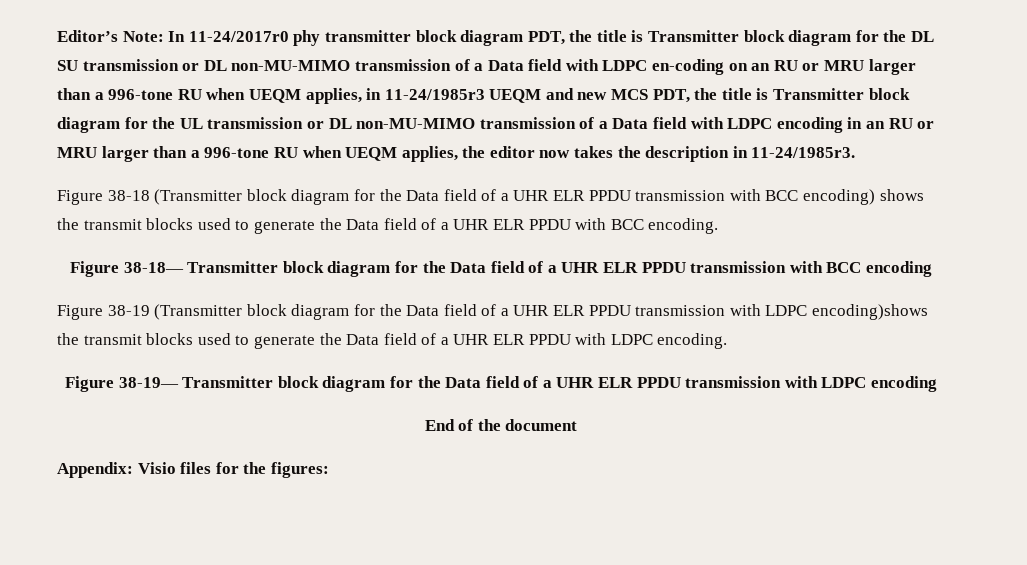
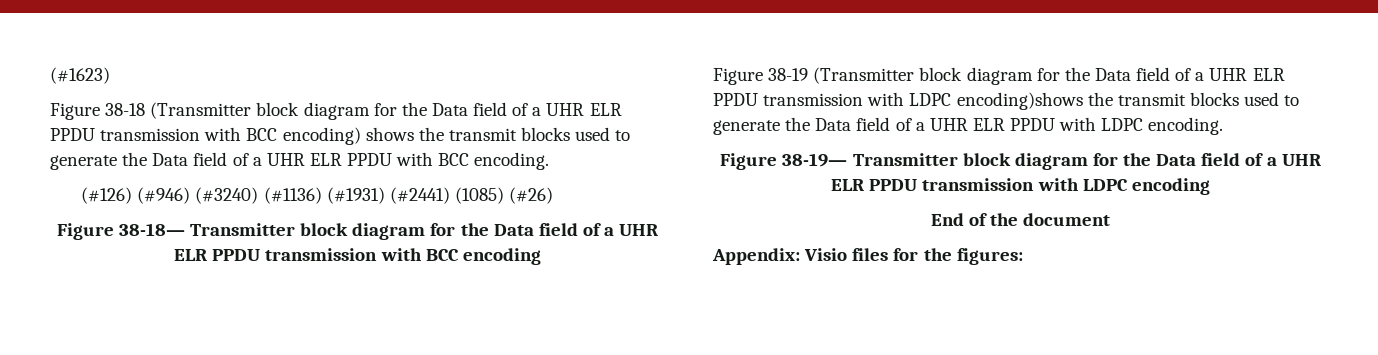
[57,30,935,46] [57,59,916,75] [57,88,910,104] [57,117,935,133] [57,146,856,162] Editor’s Note: In 11-24/2017r0 phy transmitter block diagram PDT, the title is Transmitter block diagram for the DL SU transmission or DL non-MU-MIMO transmission of a Data field with LDPC en-coding on an RU or MRU larger than a 996-tone RU when UEQM applies, in 11-24/1985r3 UEQM and new MCS PDT, the title is Transmitter block diagram for the UL transmission or DL non-MU-MIMO transmission of a Data field with LDPC encoding in an RU or MRU larger than a 996-tone RU when UEQM applies, the editor now takes the description in 11-24/1985r3. -> [50,67,110,84] (#1623)
(719, 226) none -> [81,187,554,204] // (#126) (#946) (#3240) (#1136) (#1931) (#2441) (1085) (#26)

